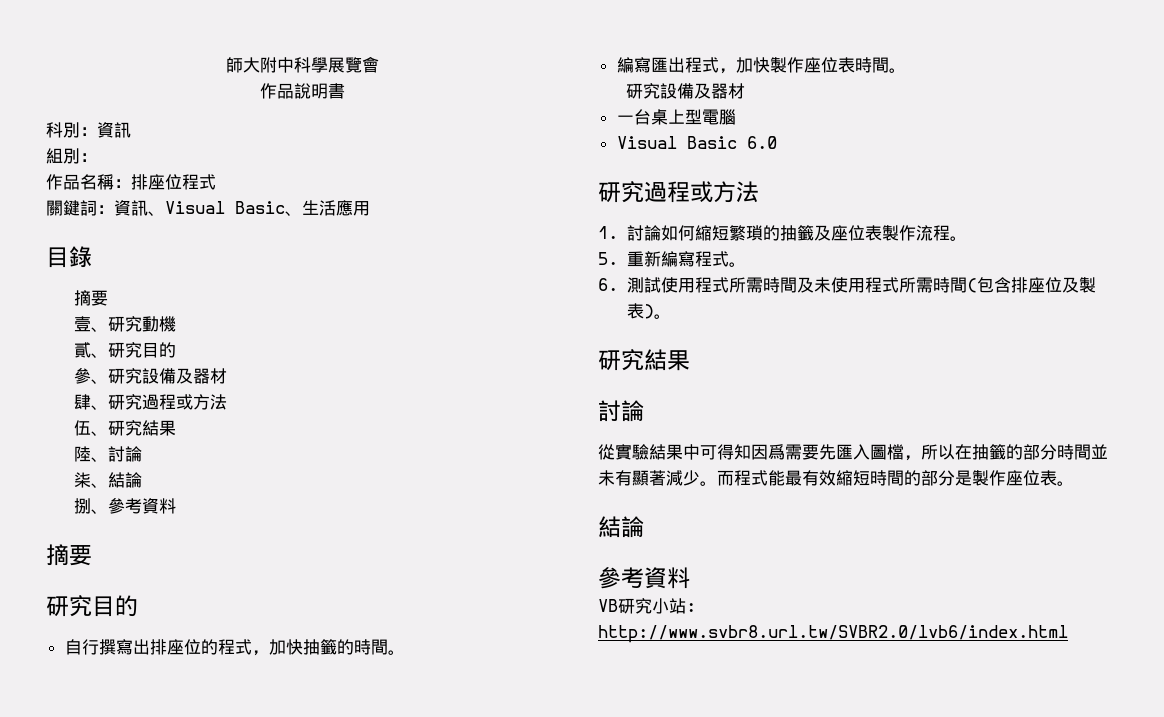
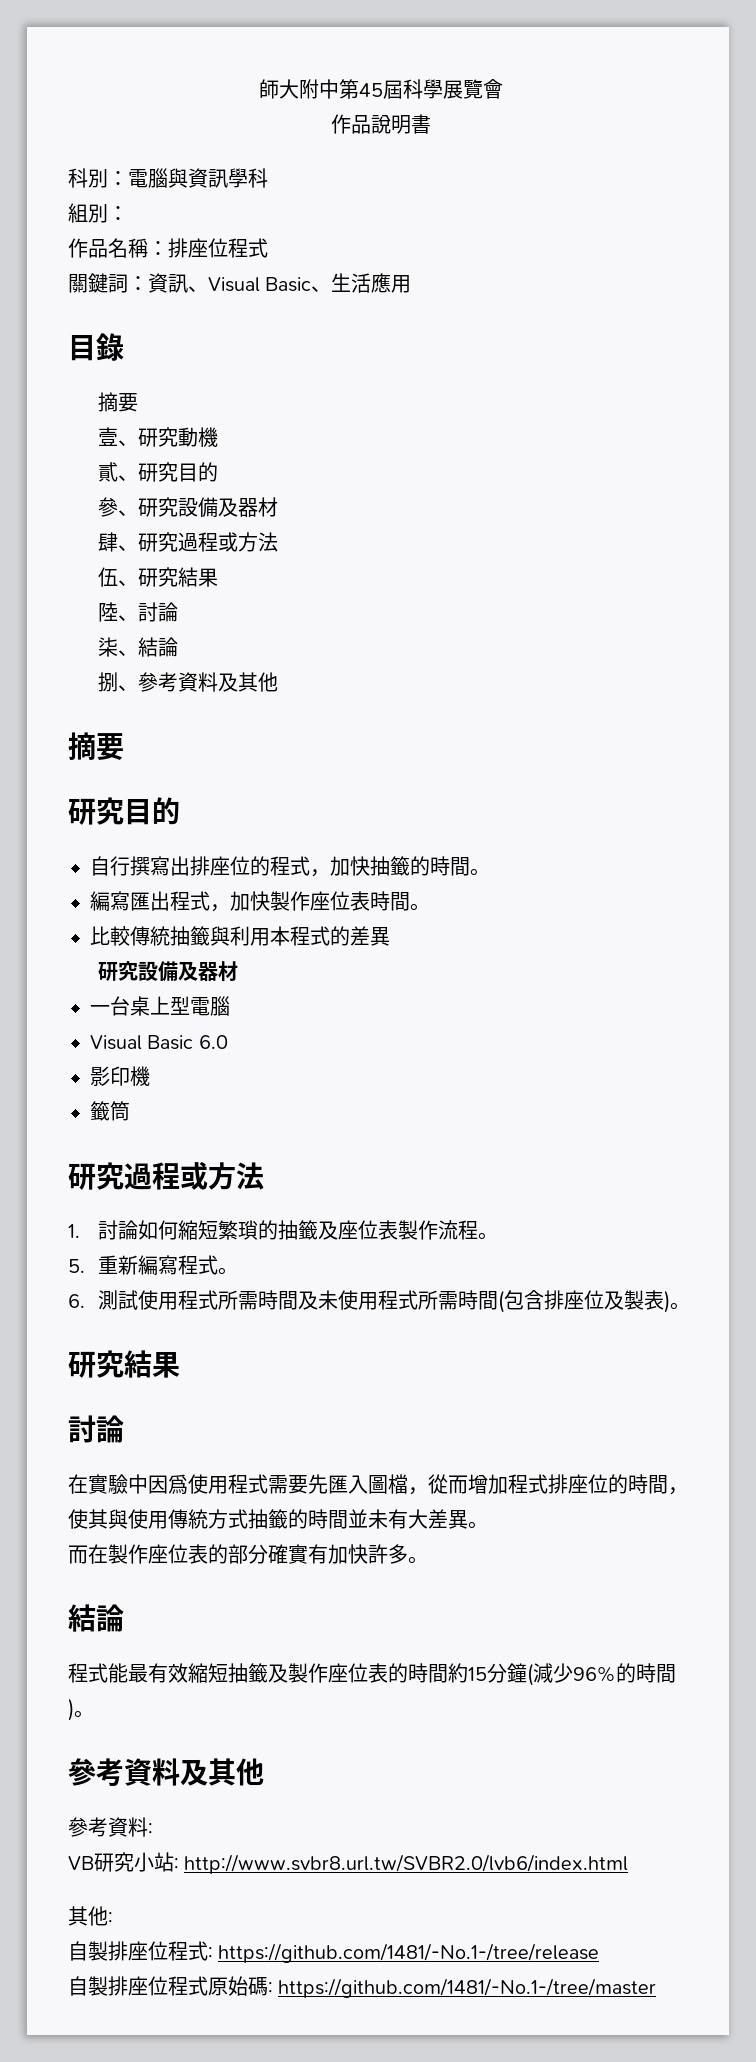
(294, 65) none -> [339,79,403,99] 第45屆
[97,122,131,138] 資訊 -> [128,168,268,188] 電腦與資訊學科
(177, 506) none -> [218,672,279,692] 及其他
(906, 70) none -> [90,926,390,946] // 比較傳統抽籤與利用本程式的差異
(777, 142) none -> [90,1066,150,1086] [90,1101,130,1121] // 影印機 // 籤筒
[598,444,1057,461] 從實驗結果中可得知因爲需要先匯入圖檔，所以在抽籤的部分 -> [68,1474,688,1495] [68,1509,308,1529] 在實驗中因爲使用程式需要先匯入圖檔，從而增加程式排座位的時間，使其與使用傳統方式抽籤的
[632,470,1074,486] [598,516,644,538] [598,567,690,589] 顯著減少。而程式能最有效縮短時間的部分是製作座位表。 // 結論 // 參考資料 -> [408,1509,488,1529] [68,1544,428,1564] [68,1604,124,1632] [68,1663,676,1686] [68,1698,94,1721] [68,1758,264,1786] [68,1817,153,1837] 大差異。 // 而在製作座位表的部分確實有加快許多。 // 結論 // 程式能最有效縮短抽籤及製作座位表的時間約15分鐘(減少96%的時間)。 // 參考資料及其他 // 參考資料:
(1068, 634) none -> [68,1906,113,1926] [68,1941,600,1963] [68,1976,657,1998] // 其他: // 自製排座位程式: https://github.com/1481/-No.1-/tree/release // 自製排座位程式原始碼: https://github.com/1481/-No.1-/tree/master

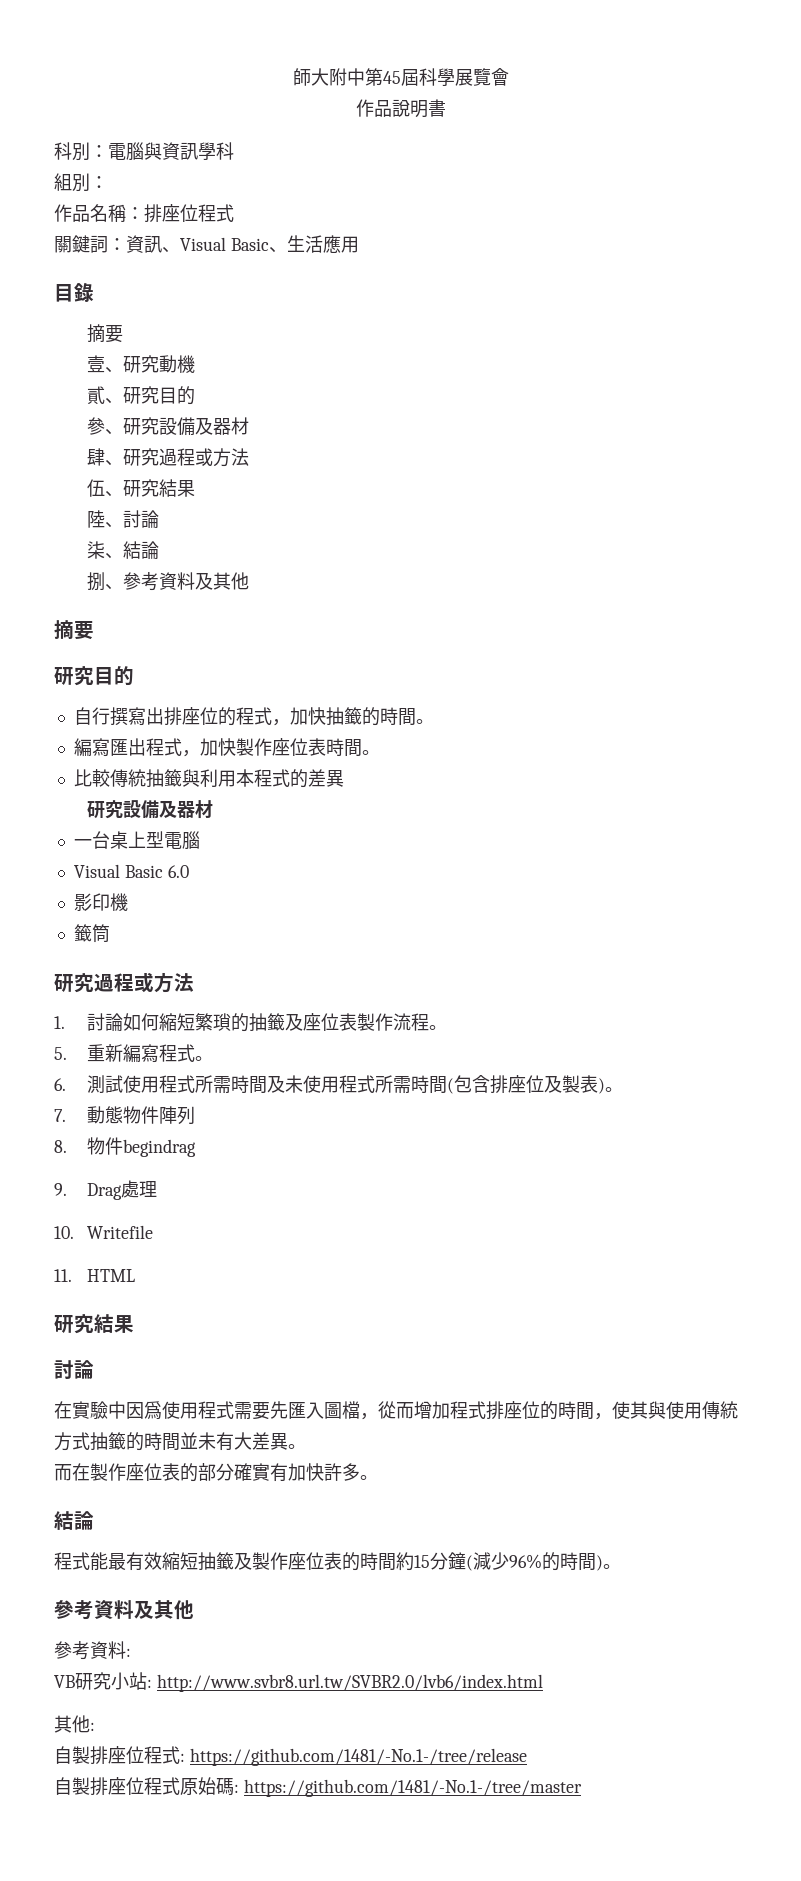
(691, 1306) none -> [54,1106,196,1125] [54,1137,197,1157] [54,1180,158,1200] [54,1225,154,1239] [54,1269,136,1282] // 7.動態物件陣列 // 8.物件begindrag // 9. Drag處理 // 10. Writefile // 11. HTML

